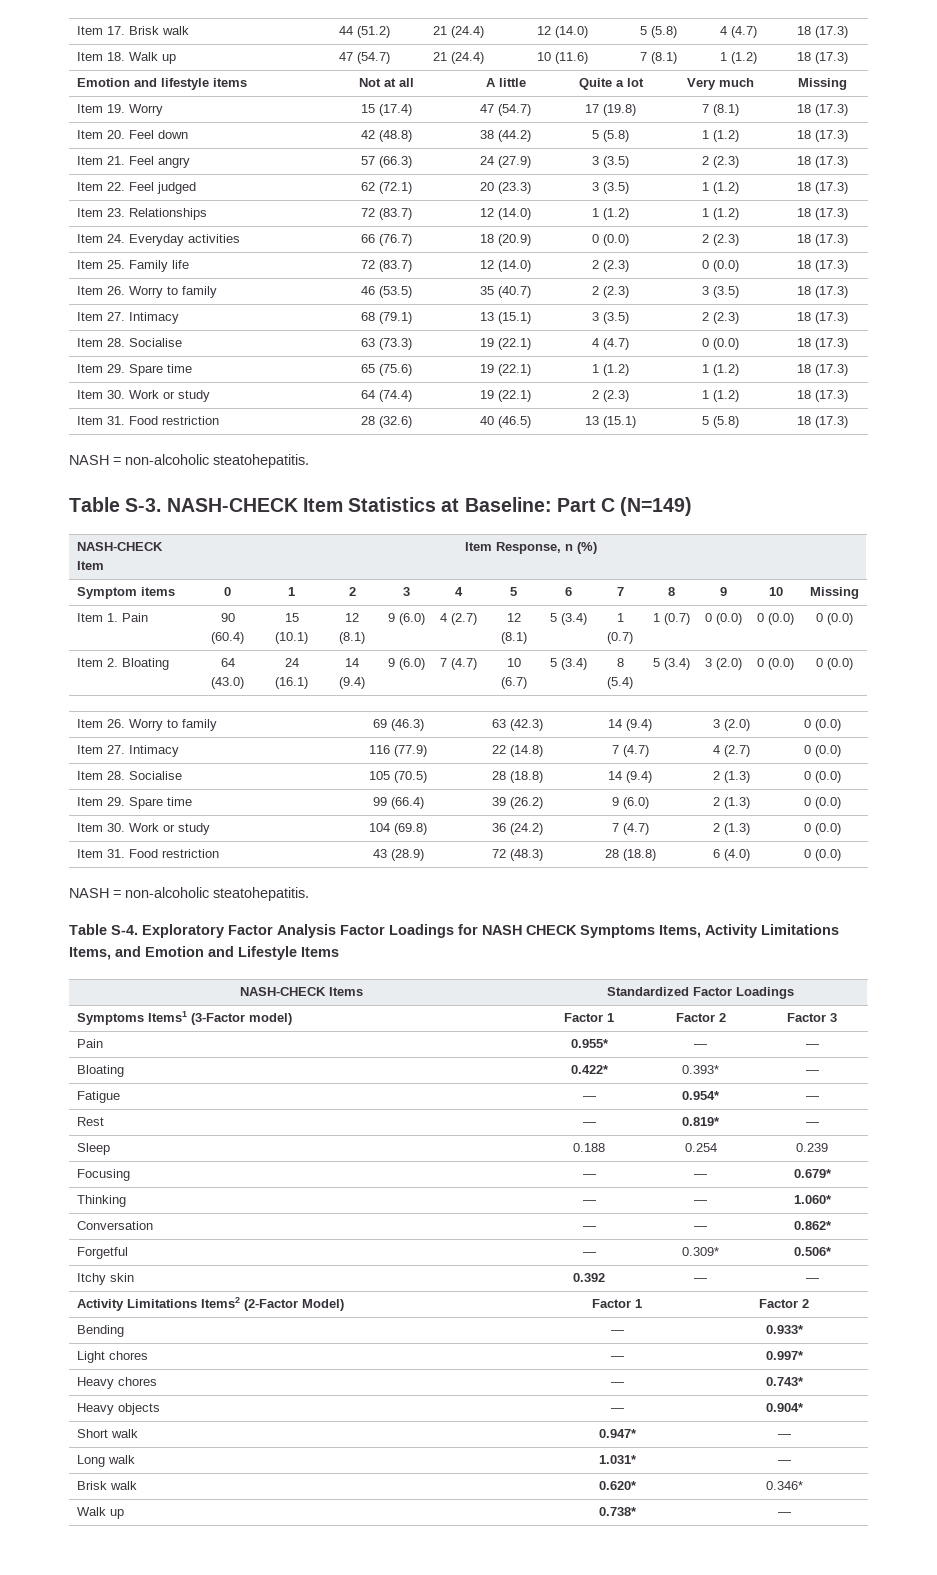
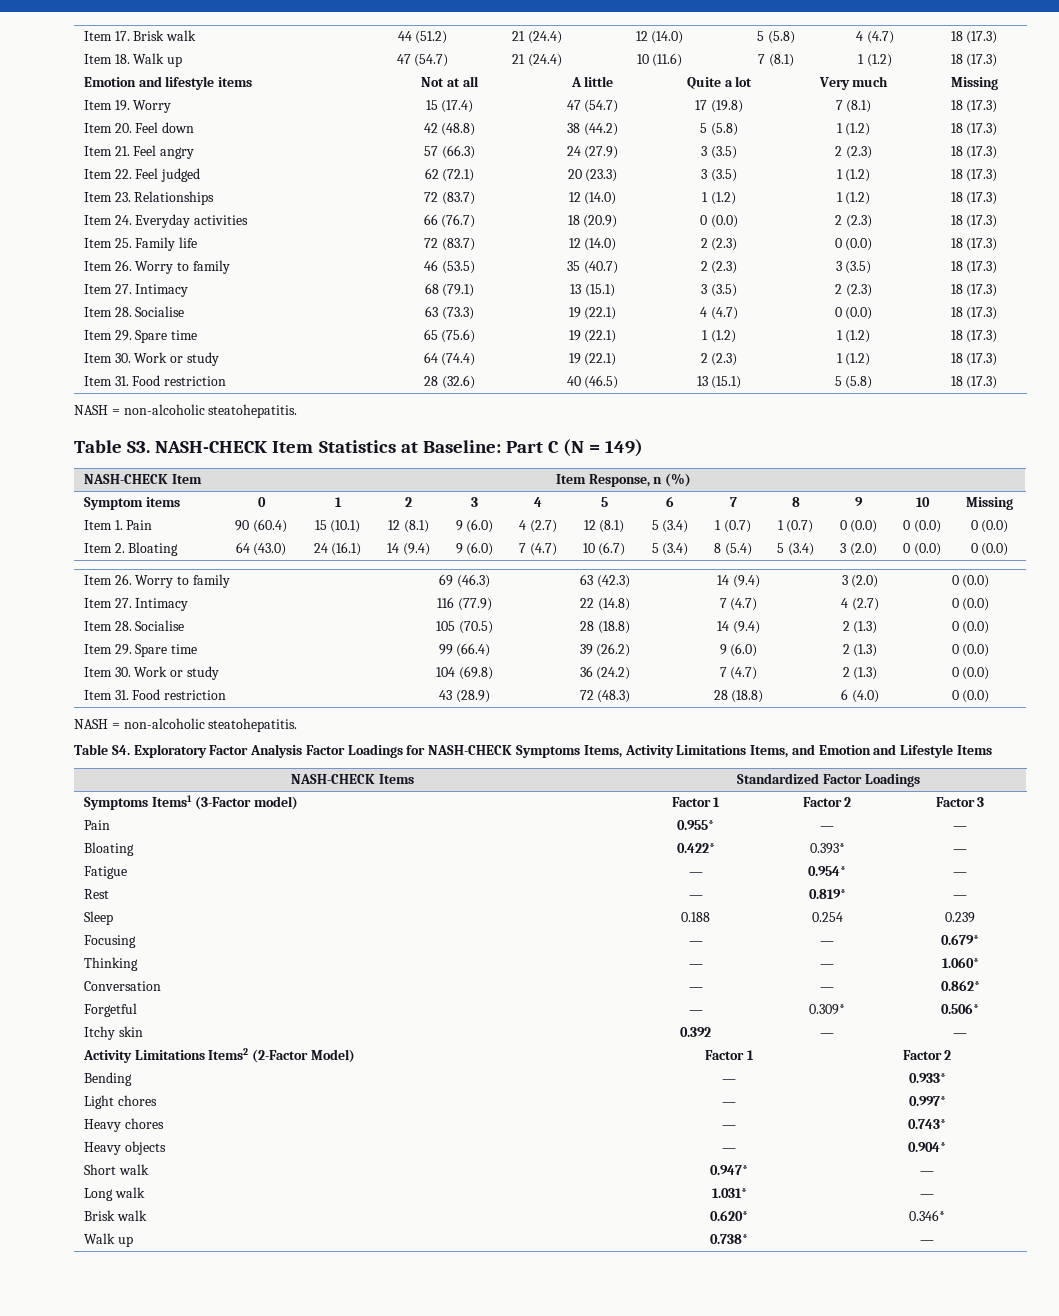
[125,498,162,512] S-3. -> [127,441,151,453] S3.
[620,497,693,516] (N=149) -> [563,439,644,457] (N = 149)
[111,925,138,935] S-4. -> [111,745,130,755] S4.
[482,925,577,935] NASH CHECK -> [428,745,513,755] NASH-CHECK

